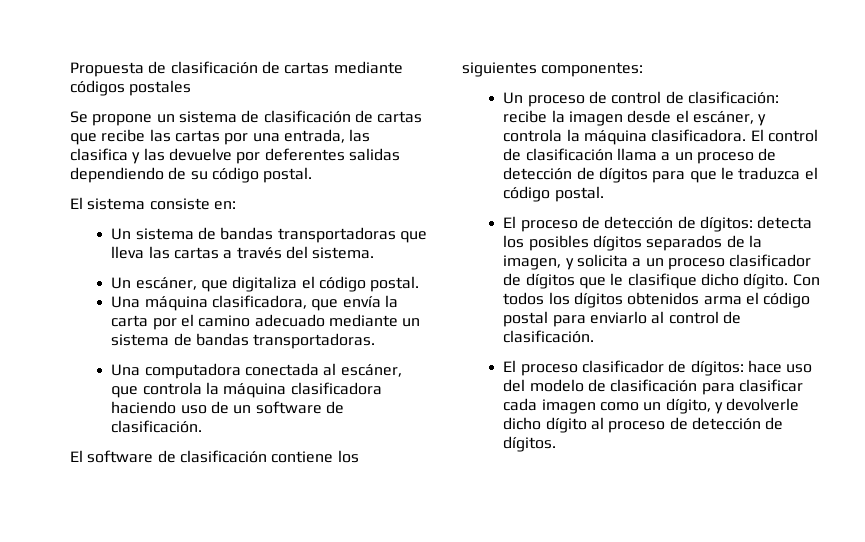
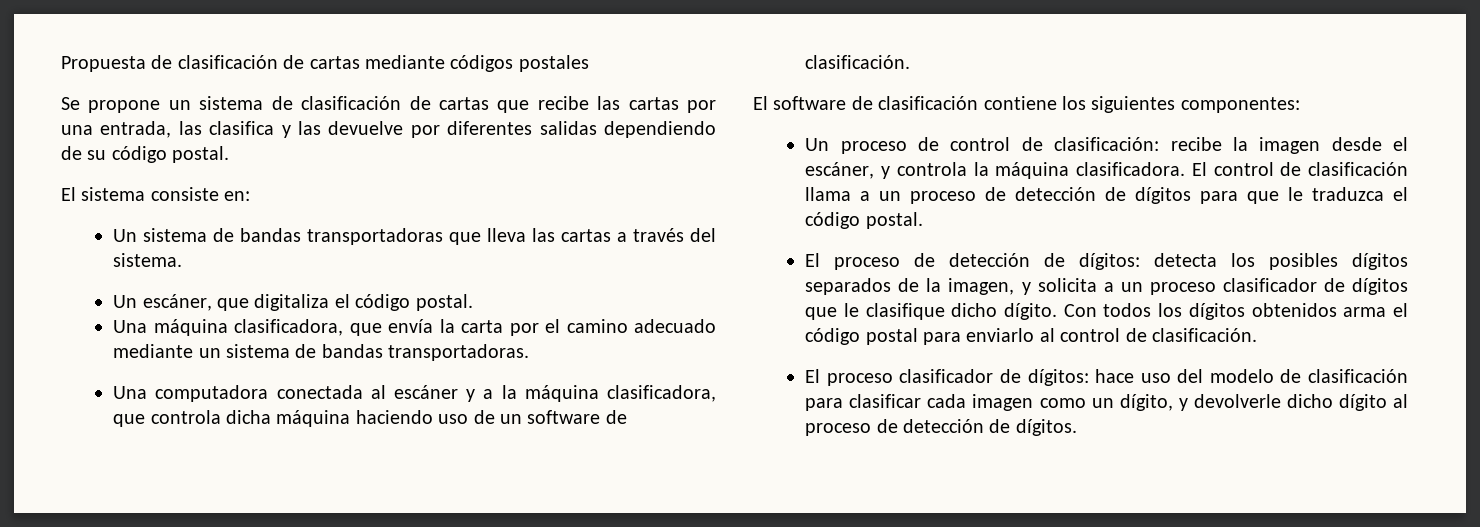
[264,148,345,161] deferentes -> [447,121,533,135] diferentes
[340,364,402,377] [111,382,382,398] escáner, que controla la máquina clasificadora -> [394,385,716,402] [113,410,351,427] escáner y a la máquina clasificadora, que controla dicha máquina

